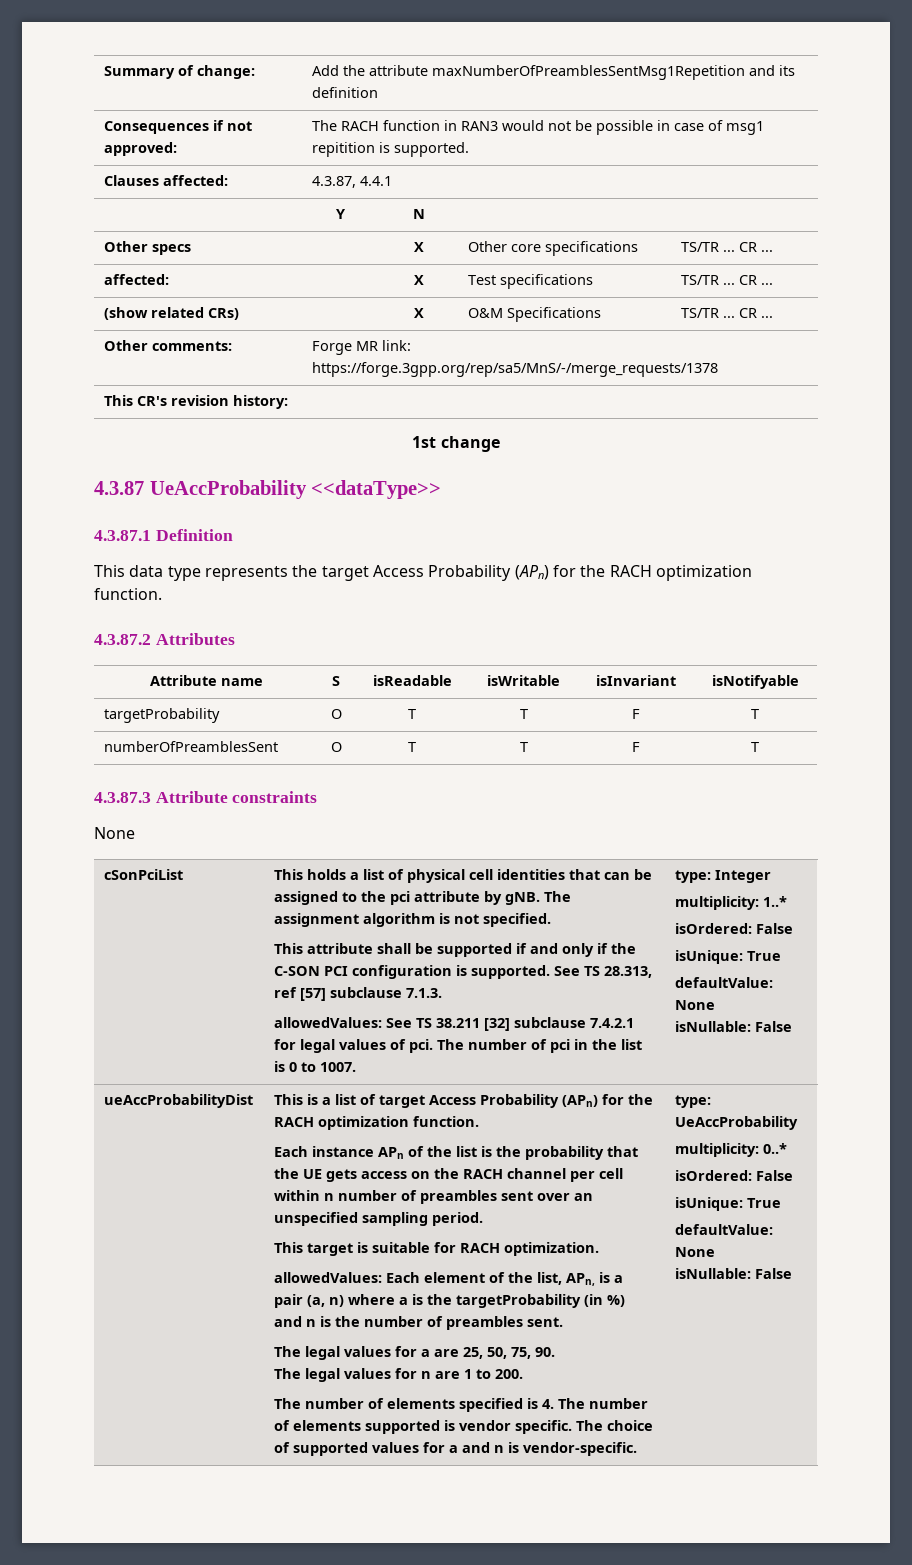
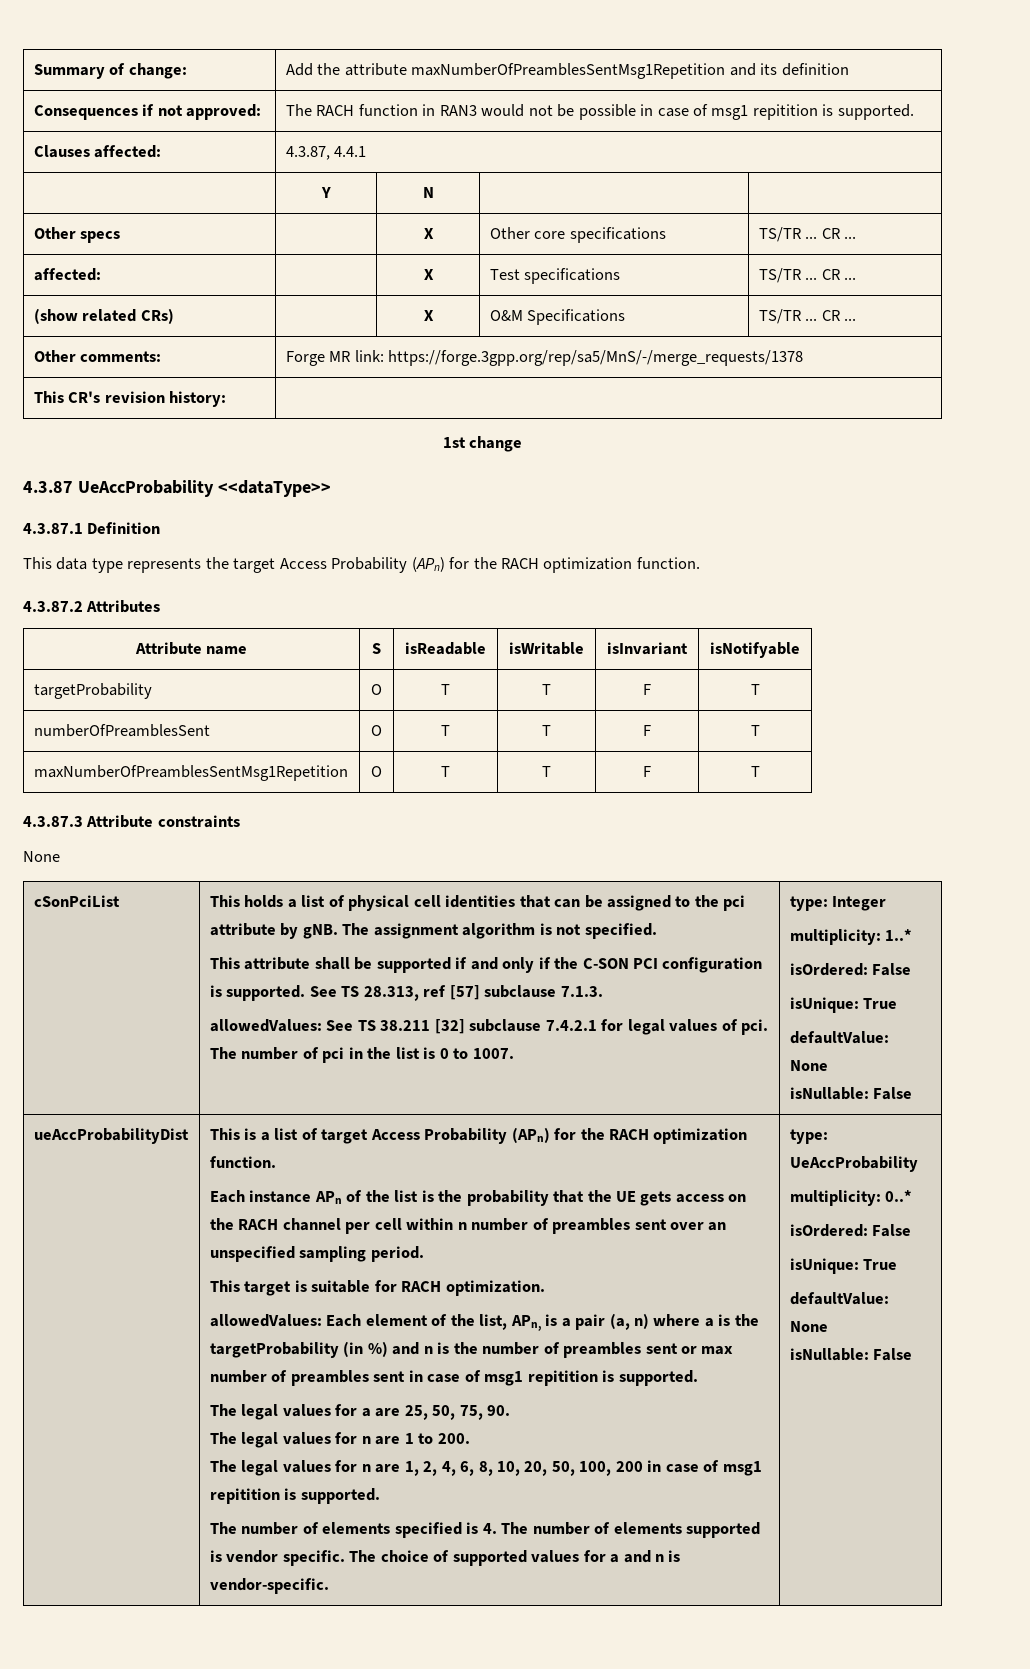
(759, 747) none -> [33,765,348,781] [371,766,382,777] [441,766,450,777] [542,766,551,777] [643,766,651,777] [750,766,760,777] // maxNumberOfPreamblesSentMsg1Repetition | O | T | T | F | T
[527,1317,564,1327] sent. -> [645,1343,734,1355] [209,1370,698,1386] sent or max number of preambles sent in case of msg1 repitition is supported.
(524, 1374) none -> [209,1460,762,1476] [209,1488,380,1504] // The legal values for n are 1, 2, 4, 6, 8, 10, 20, 50, 100, 200 in case of msg1 repitition is supported.

